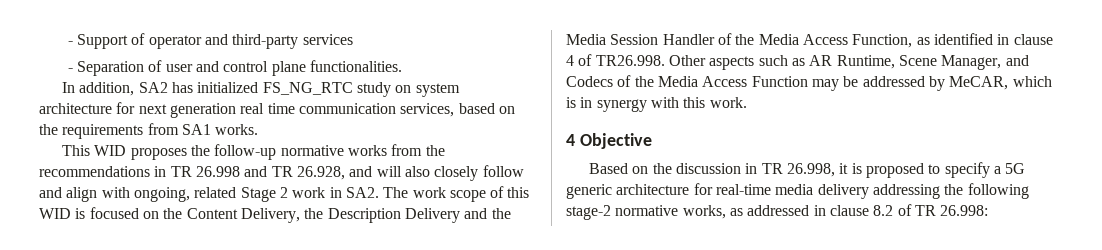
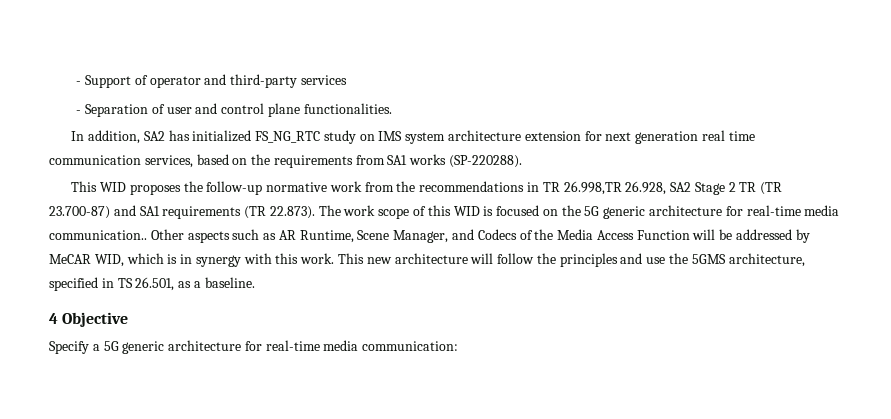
(412, 89) none -> [378,131,403,141] IMS
(112, 108) none -> [524,131,581,141] extension
[215,124,259,135] works. -> [409,154,523,168] works (SP-220288).
[348,145,388,156] works -> [329,181,362,192] work
[195,165,524,181] [39,187,379,202] 26.998 and TR 26.928, and will also closely follow and align with ongoing, related Stage 2 work in SA2. -> [563,181,783,195] [49,205,315,219] 26.998,TR 26.928, SA2 Stage 2 TR (TR 23.700-87) and SA1 requirements (TR 22.873).
[186,208,511,223] [566,33,1053,48] [566,54,665,66] Content Delivery, the Description Delivery and the Media Session Handler of the Media Access Function, as identified in clause 4 of TR26.998. -> [584,205,840,219] [49,230,147,240] 5G generic architecture for real-time media communication..
[811,79,839,91] may -> [692,229,716,240] will
[949,76,1009,90] MeCAR, -> [49,254,124,267] MeCAR WID,
[566,133,652,149] [589,162,990,178] // 4 Objective // Based on the discussion in TR 26.998, it is proposed to specify -> [338,253,805,267] [49,277,255,291] [49,312,129,327] [49,341,89,354] This new architecture will follow the principles and use the 5GMS architecture, specified in TS 26.501, as a baseline. // 4 Objective // Specify
[817,183,1029,199] [566,204,989,220] delivery addressing the following stage-2 normative works, as addressed in clause 8.2 of TR 26.998: -> [362,341,459,351] communication:

